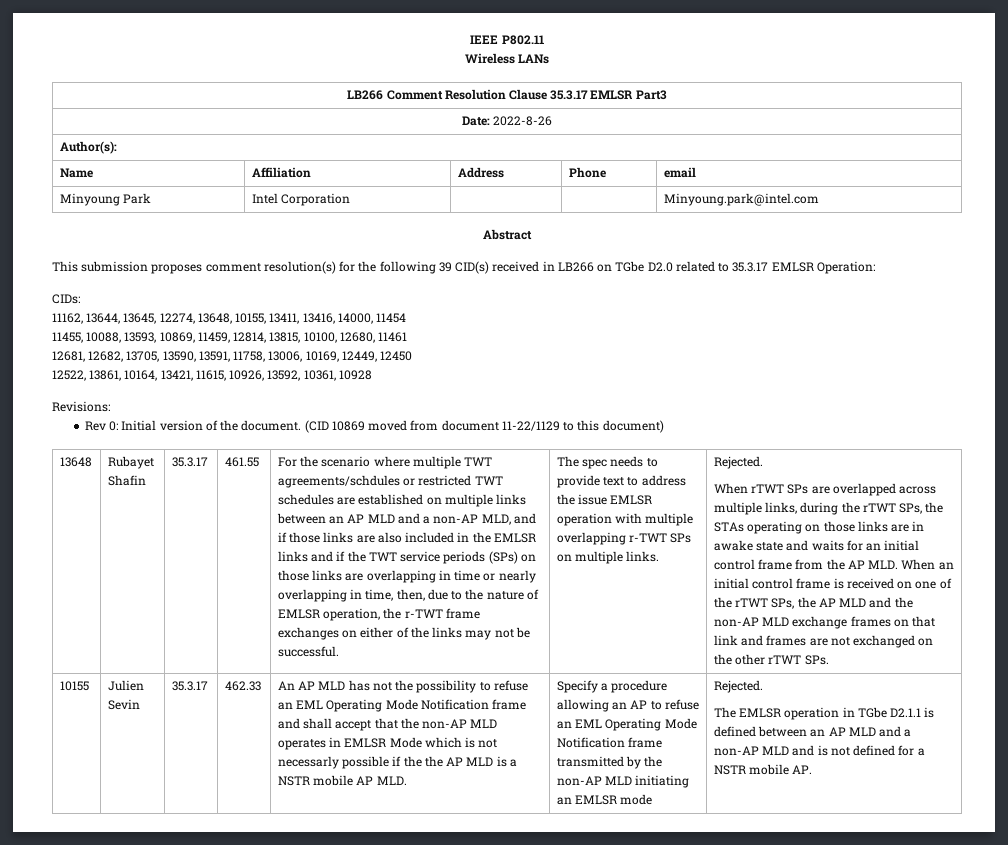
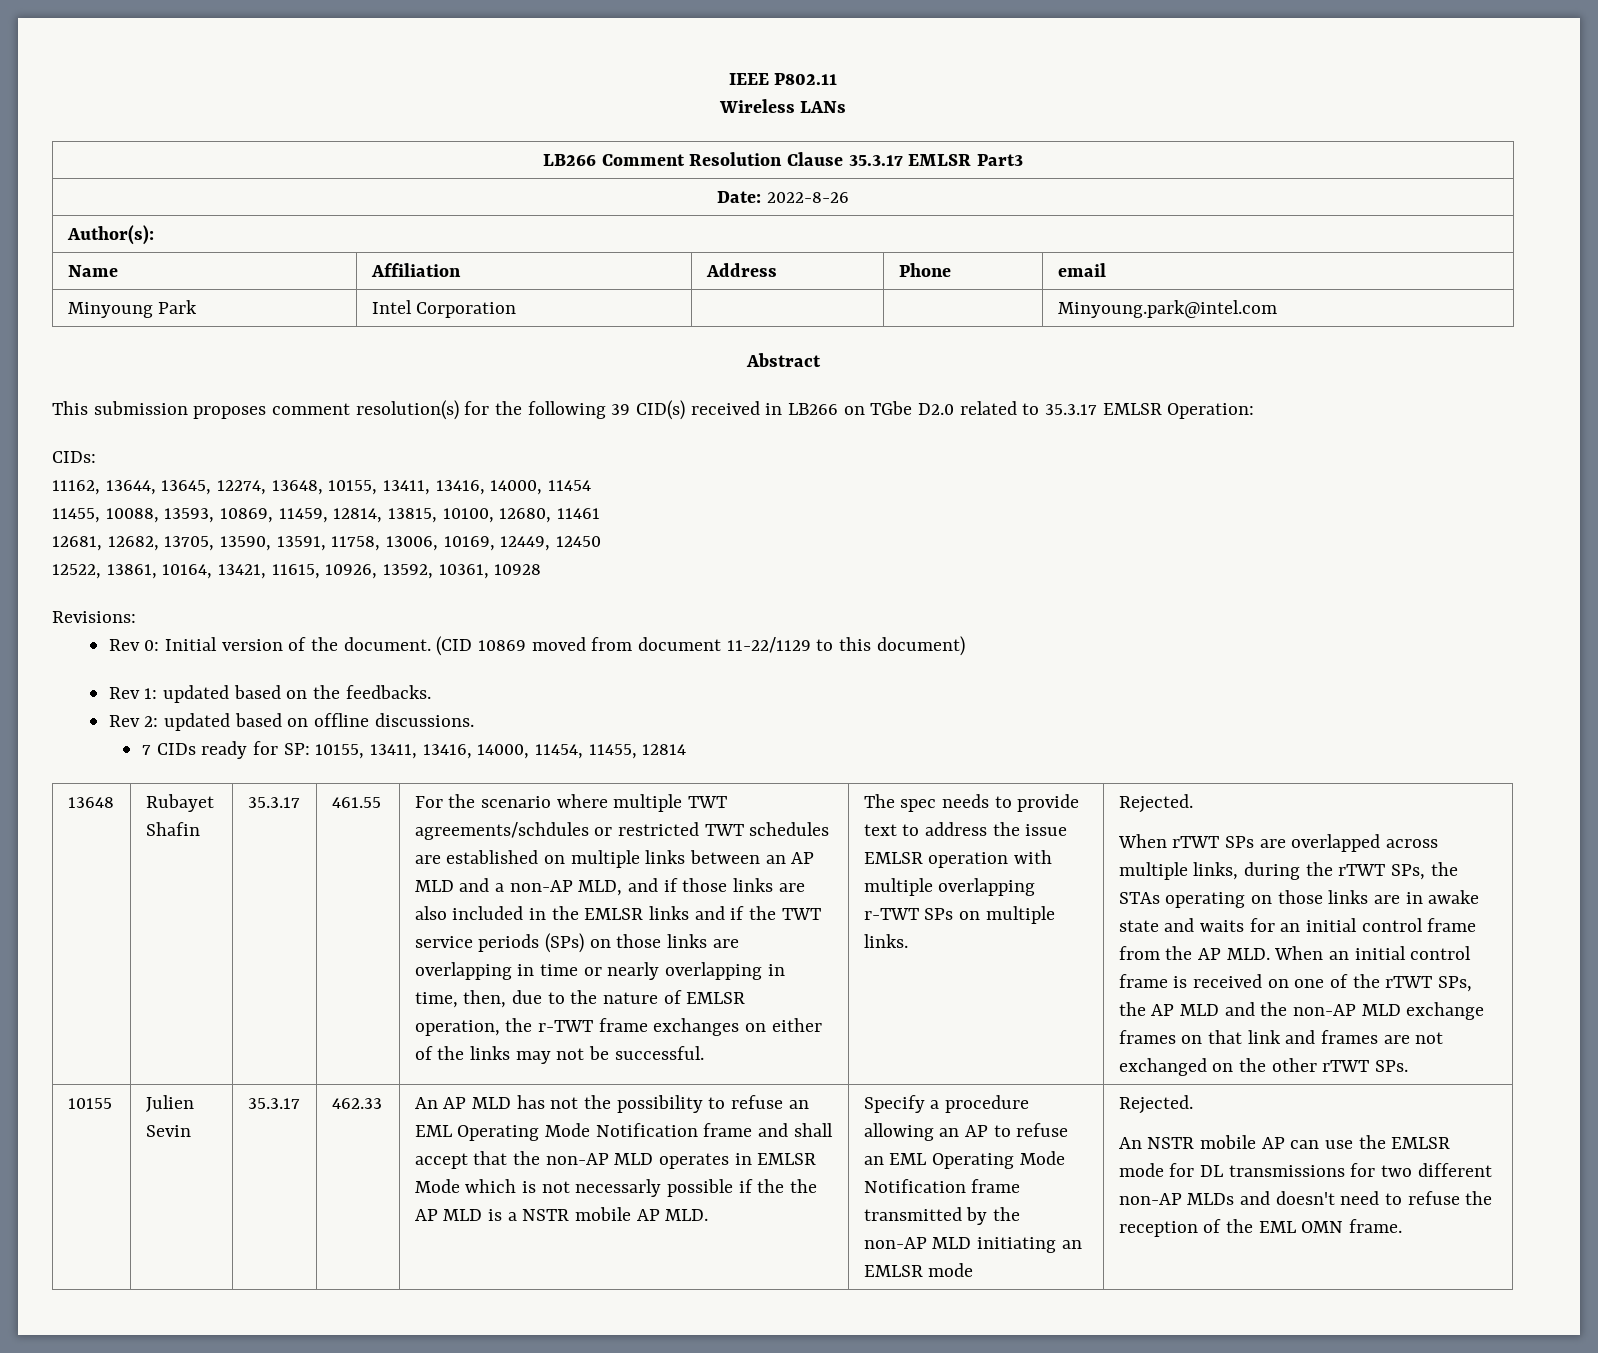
(664, 426) none -> [108,685,431,703] [108,713,474,731] [141,741,687,759] // Rev 1: updated based on the feedbacks. // Rev 2: updated based on offline discussions. // 7 CIDs ready for SP: 10155, 13411, 13416, 14000, 11454, 11455, 12814
[713,707,935,720] [713,726,912,737] [713,745,925,756] [713,764,813,775] The EMLSR operation in TGbe D2.1.1 is defined between an AP MLD and a non-AP MLD and is not defined for a NSTR mobile AP. -> [1118,1135,1451,1149] [1118,1163,1492,1177] [1118,1191,1493,1205] [1118,1219,1403,1237] An NSTR mobile AP can use the EMLSR mode for DL transmissions for two different non-AP MLDs and doesn't need to refuse the reception of the EML OMN frame.

